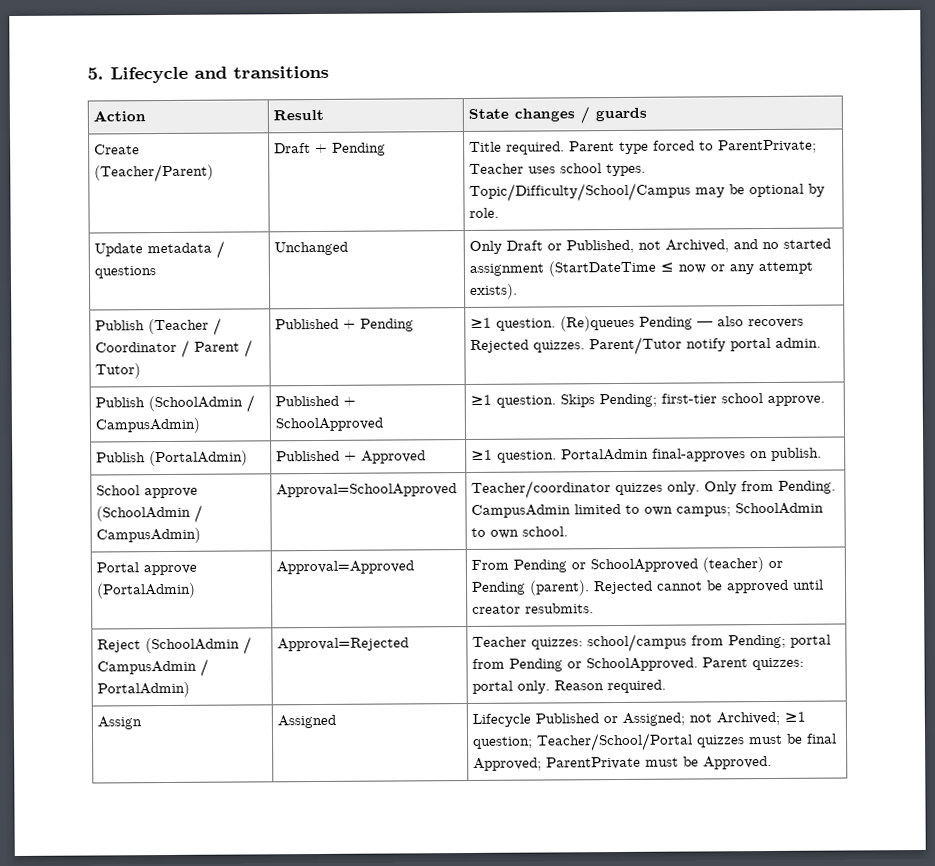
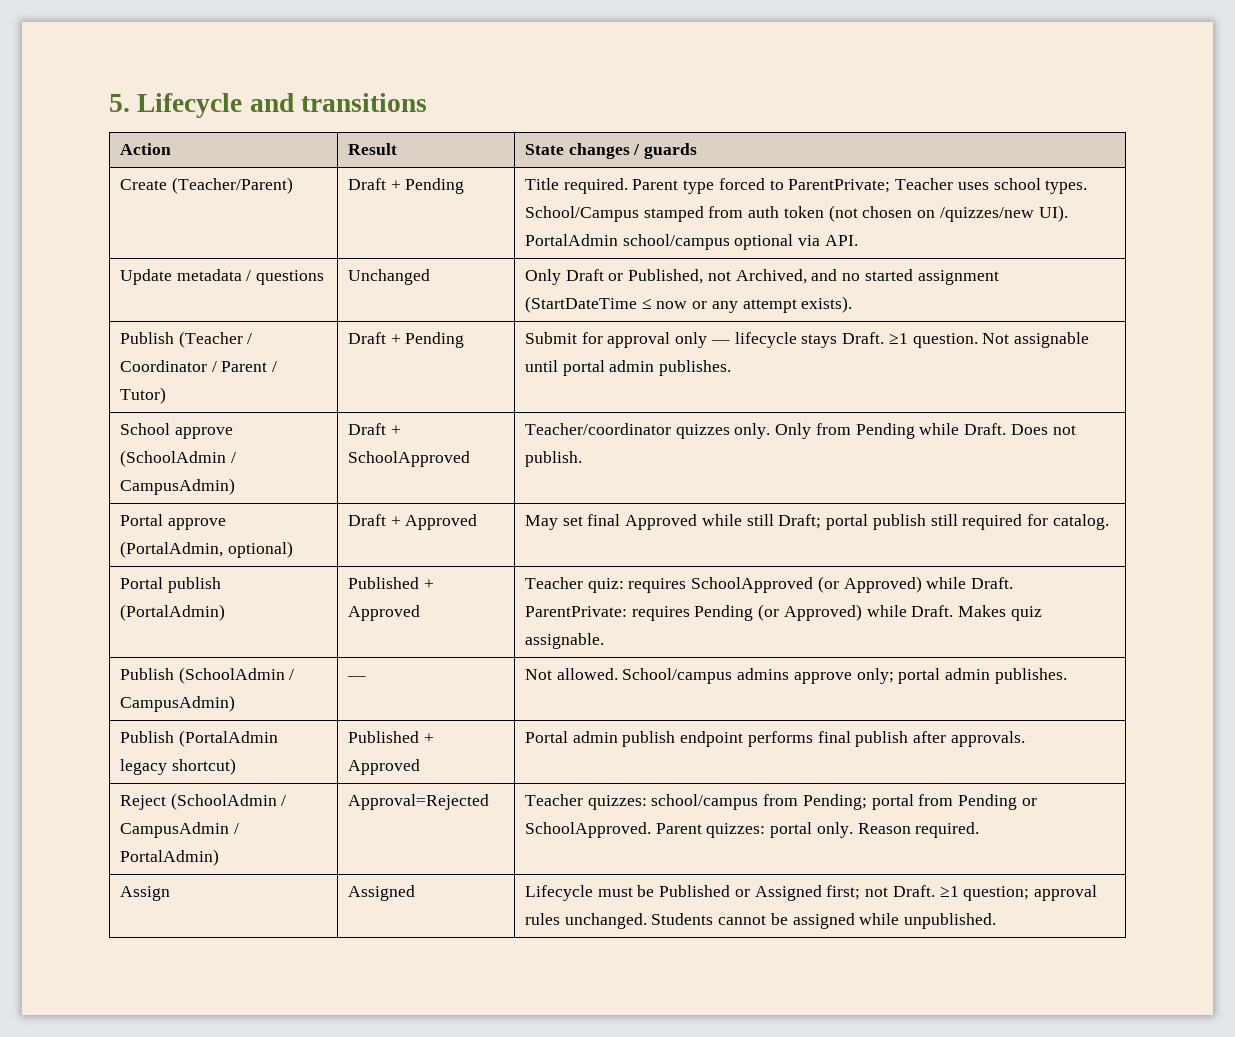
[469,182,826,202] [469,207,500,218] Topic/Difficulty/School/Campus may be optional by role. -> [524,205,1068,222] [524,234,858,250] School/Campus stamped from auth token (not chosen on /quizzes/new UI). PortalAdmin school/campus optional via API.
[275,318,415,332] [470,315,805,332] [470,336,822,356] [95,394,256,413] [95,417,201,434] [275,395,357,407] [275,417,384,432] [470,393,826,408] [96,450,249,467] [276,450,427,464] [471,447,823,463] Published + Pending | ≥1 question. (Re)queues Pending — also recovers Rejected quizzes. Parent/Tutor notify portal admin. // Publish (SchoolAdmin / CampusAdmin) | Published + SchoolApproved | ≥1 question. Skips Pending; first-tier school approve. // Publish (PortalAdmin) | Published + Approved | ≥1 question. PortalAdmin final-approves on publish. -> [347,332,465,348] [524,332,1089,348] [524,360,732,376] Draft + Pending | Submit for approval only — lifecycle stays Draft. ≥1 question. Not assignable until portal admin publishes.
[276,483,458,498] Approval=SchoolApproved -> [347,423,401,435] [347,451,470,467] Draft + SchoolApproved
[778,480,837,494] [471,502,825,518] [471,526,569,539] [96,562,198,576] [96,582,197,599] [276,560,415,575] [471,557,784,573] [471,579,825,596] [472,603,595,614] Pending. CampusAdmin limited to own campus; SchoolAdmin to own school. // Portal approve (PortalAdmin) | Approval=Approved | From Pending or SchoolApproved (teacher) or Pending (parent). Rejected cannot be approved until creator resubmits. -> [855,423,1076,439] [524,451,582,467] [119,514,226,530] [119,541,293,558] [347,514,478,530] [524,514,1109,530] [119,577,221,593] [119,604,225,621] [347,577,434,589] [347,605,420,621] [524,576,1014,593] [524,604,1042,621] [524,633,604,649] [119,667,295,684] [119,695,235,712] [346,676,366,680] [524,668,1067,684] [119,730,278,747] [119,758,236,775] [347,731,434,743] [347,759,420,775] [524,731,1025,747] Pending while Draft. Does not publish. // Portal approve (PortalAdmin, optional) | Draft + Approved | May set final Approved while still Draft; portal publish still required for catalog. // Portal publish (PortalAdmin) | Published + Approved | Teacher quiz: requires SchoolApproved (or Approved) while Draft. ParentPrivate: requires Pending (or Approved) while Draft. Makes quiz assignable. // Publish (SchoolAdmin / CampusAdmin) | — | Not allowed. School/campus admins approve only; portal admin publishes. // Publish (PortalAdmin legacy shortcut) | Published + Approved | Portal admin publish endpoint performs final publish after approvals.
[535,711,807,726] [473,732,838,752] [473,755,773,771] Published or Assigned; not Archived; ≥1 question; Teacher/School/Portal quizzes must be final Approved; ParentPrivate must be Approved. -> [597,885,1097,901] [524,913,997,929] must be Published or Assigned first; not Draft. ≥1 question; approval rules unchanged. Students cannot be assigned while unpublished.

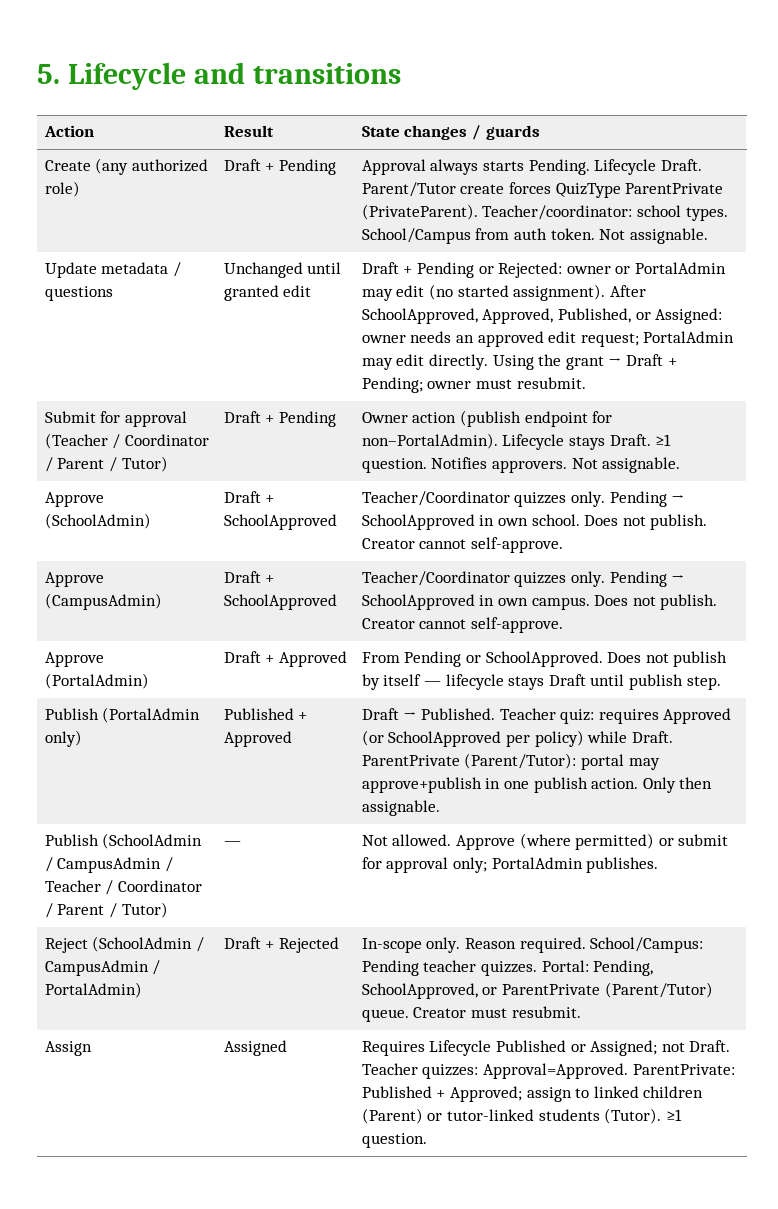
[171,177,293,194] [347,178,465,194] [524,178,989,194] (Teacher/Parent) | Draft + Pending | Title required. Parent type forced to ParentPrivate; Teacher uses -> [95,158,209,175] [44,181,80,197] [223,159,337,175] [361,159,702,175] [361,182,724,198] [361,204,633,220] (any authorized role) | Draft + Pending | Approval always starts Pending. Lifecycle Draft. Parent/Tutor create forces QuizType ParentPrivate (PrivateParent). Teacher/coordinator:
[643,206,704,222] stamped -> (471, 236) none
[783,205,1068,222] [524,234,858,250] token (not chosen on /quizzes/new UI). PortalAdmin school/campus optional via API. -> [550,228,708,244] token. Not assignable.
[524,269,999,285] [524,296,853,313] [119,332,174,344] | Only Draft or Published, not Archived, and no started assignment (StartDateTime ≤ now or any attempt exists). // Publish -> [307,262,342,274] [223,285,312,301] [361,262,727,278] [361,284,646,301] [361,308,723,324] [361,331,735,347] [361,354,677,370] [361,377,586,393] [44,411,188,427] until granted edit | Draft + Pending or Rejected: owner or PortalAdmin may edit (no started assignment). After SchoolApproved, Approved, Published, or Assigned: owner needs an approved edit request; PortalAdmin may edit directly. Using the grant → Draft + Pending; owner must resubmit. // Submit for approval
[524,332,1089,348] [524,360,732,376] [119,423,233,439] [119,450,236,467] [119,478,235,495] [347,423,401,435] [347,451,470,467] [524,423,1076,439] [524,451,582,467] [119,514,226,530] [119,541,293,558] [347,514,478,530] [524,514,1109,530] [119,577,221,593] [119,604,225,621] [347,577,434,589] [347,605,420,621] [524,576,1014,593] [524,604,1042,621] [524,633,604,649] [119,667,295,684] [119,695,235,712] [346,676,366,680] [524,668,1067,684] [119,730,278,747] [119,758,236,775] [347,731,434,743] [347,759,420,775] [524,731,1025,747] Submit for approval only — lifecycle stays Draft. ≥1 question. Not assignable until portal admin publishes. // School approve (SchoolAdmin / CampusAdmin) | Draft + SchoolApproved | Teacher/coordinator quizzes only. Only from Pending while Draft. Does not publish. // Portal approve (PortalAdmin, optional) | Draft + Approved | May set final Approved while still Draft; portal publish still required for catalog. // Portal publish (PortalAdmin) | Published + Approved | Teacher quiz: requires SchoolApproved (or Approved) while Draft. ParentPrivate: requires Pending (or Approved) while Draft. Makes quiz assignable. // Publish (SchoolAdmin / CampusAdmin) | — | Not allowed. School/campus admins approve only; portal admin publishes. // Publish (PortalAdmin legacy shortcut) | Published + Approved | Portal admin publish endpoint performs final publish after approvals. -> [361,410,613,427] [361,433,672,450] [361,457,681,473] [44,492,104,507] [44,513,151,529] [223,491,275,503] [223,514,337,530] [361,491,685,507] [361,514,708,530] [361,537,564,553] [44,572,104,587] [44,593,162,610] [223,571,275,583] [223,594,337,610] [361,571,685,587] [361,594,718,610] [361,617,564,633] [44,652,104,667] [44,673,149,689] [223,651,348,667] [361,651,728,667] [361,674,721,690] [44,707,201,723] [44,730,82,747] [223,708,308,720] [223,731,292,747] [361,708,732,724] [361,730,673,747] [361,753,660,770] [361,777,713,793] [361,800,440,816] [44,833,203,849] [44,857,174,873] [44,880,203,895] [44,902,168,918] [223,841,241,846] [361,833,729,850] [361,857,659,873] Owner action (publish endpoint for non–PortalAdmin). Lifecycle stays Draft. ≥1 question. Notifies approvers. Not assignable. // Approve (SchoolAdmin) | Draft + SchoolApproved | Teacher/Coordinator quizzes only. Pending → SchoolApproved in own school. Does not publish. Creator cannot self-approve. // Approve (CampusAdmin) | Draft + SchoolApproved | Teacher/Coordinator quizzes only. Pending → SchoolApproved in own campus. Does not publish. Creator cannot self-approve. // Approve (PortalAdmin) | Draft + Approved | From Pending or SchoolApproved. Does not publish by itself — lifecycle stays Draft until publish step. // Publish (PortalAdmin only) | Published + Approved | Draft → Published. Teacher quiz: requires Approved (or SchoolApproved per policy) while Draft. ParentPrivate (Parent/Tutor): portal may approve+publish in one publish action. Only then assignable. // Publish (SchoolAdmin / CampusAdmin / Teacher / Coordinator / Parent / Tutor) | — | Not allowed. Approve (where permitted) or submit for approval only; PortalAdmin publishes.
[347,794,489,810] [524,794,1037,810] [524,822,980,838] [119,886,170,901] [347,885,415,901] [524,885,1097,901] [524,913,997,929] Approval=Rejected | Teacher quizzes: school/campus from Pending; portal from Pending or SchoolApproved. Parent quizzes: portal only. Reason required. // Assign | Assigned | Lifecycle must be Published or Assigned first; not Draft. ≥1 question; approval rules unchanged. Students cannot be assigned while unpublished. -> [223,937,340,953] [361,937,704,953] [361,960,654,976] [361,982,713,999] [361,1006,581,1022] [44,1041,92,1056] [223,1040,287,1056] [361,1040,731,1056] [361,1063,735,1079] [361,1086,704,1102] [361,1108,682,1124] [361,1133,427,1148] Draft + Rejected | In-scope only. Reason required. School/Campus: Pending teacher quizzes. Portal: Pending, SchoolApproved, or ParentPrivate (Parent/Tutor) queue. Creator must resubmit. // Assign | Assigned | Requires Lifecycle Published or Assigned; not Draft. Teacher quizzes: Approval=Approved. ParentPrivate: Published + Approved; assign to linked children (Parent) or tutor-linked students (Tutor). ≥1 question.

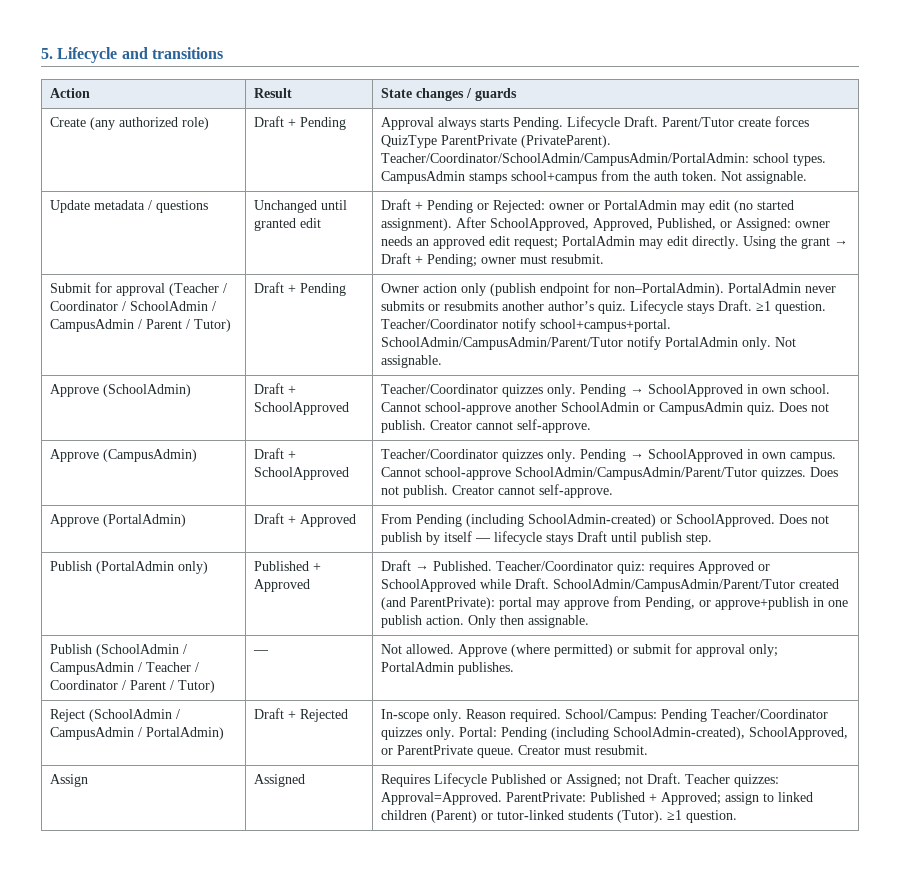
[482,205,633,220] Teacher/coordinator: -> [381,153,750,166] Teacher/Coordinator/SchoolAdmin/CampusAdmin/PortalAdmin:
[361,228,510,244] School/Campus from -> [381,170,651,184] CampusAdmin stamps school+campus from the
(53, 464) none -> [130,301,217,311] [50,319,143,332] SchoolAdmin / CampusAdmin /
(457, 417) none -> [461,283,487,296] only
(498, 441) none -> [728,283,837,293] [381,301,627,314] PortalAdmin never submits or resubmits another author’s quiz.
[431,457,568,473] Notifies approvers. -> [381,318,672,332] [381,336,772,350] Teacher/Coordinator notify school+campus+portal. SchoolAdmin/CampusAdmin/Parent/Tutor notify PortalAdmin only.
(580, 520) none -> [381,402,776,415] Cannot school-approve another SchoolAdmin or CampusAdmin quiz.
(590, 603) none -> [381,467,807,480] Cannot school-approve SchoolAdmin/CampusAdmin/Parent/Tutor quizzes.
(462, 659) none -> [466,514,657,527] (including SchoolAdmin-created)
[499,708,556,720] Teacher -> [496,561,614,571] Teacher/Coordinator
[361,730,673,747] [361,753,660,770] (or SchoolApproved per policy) while Draft. ParentPrivate (Parent/Tutor): portal may -> [758,564,771,571] [381,578,840,592] [381,596,712,610] or SchoolApproved while Draft. SchoolAdmin/CampusAdmin/Parent/Tutor created (and ParentPrivate): portal may approve from Pending, or
[423,960,654,976] teacher quizzes. Portal: Pending, -> [711,709,829,719] [381,727,746,740] Teacher/Coordinator quizzes only. Portal: Pending (including SchoolAdmin-created),
[604,982,713,998] (Parent/Tutor) -> (474, 750) none

